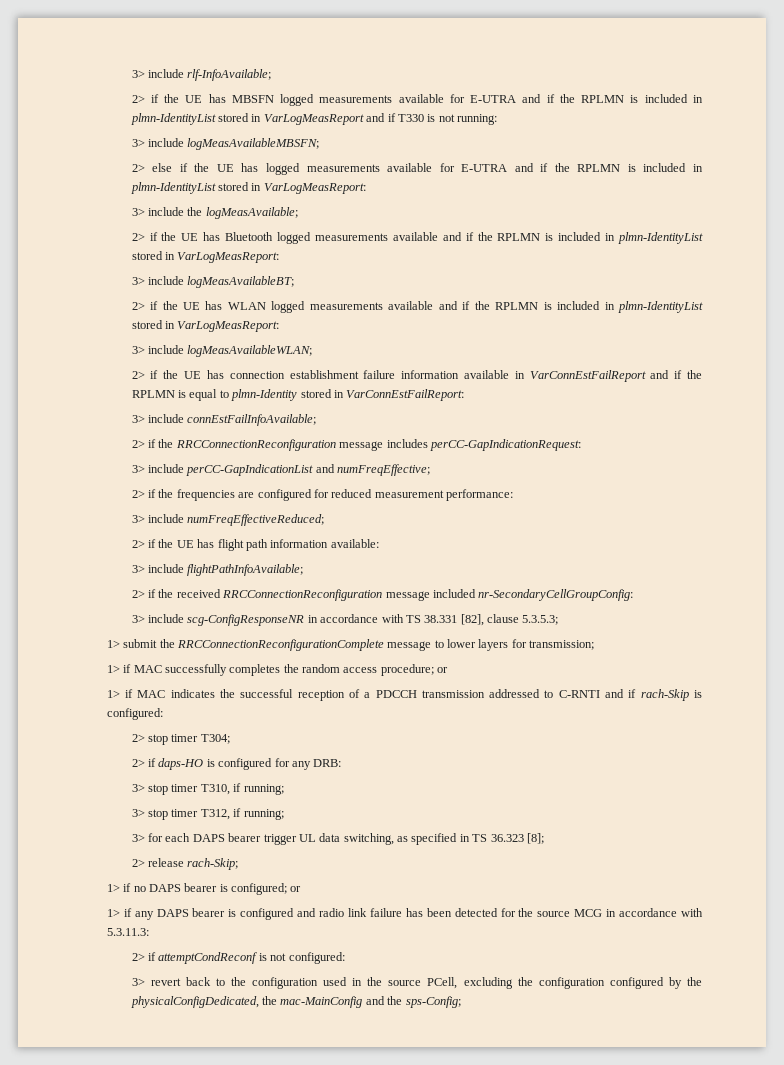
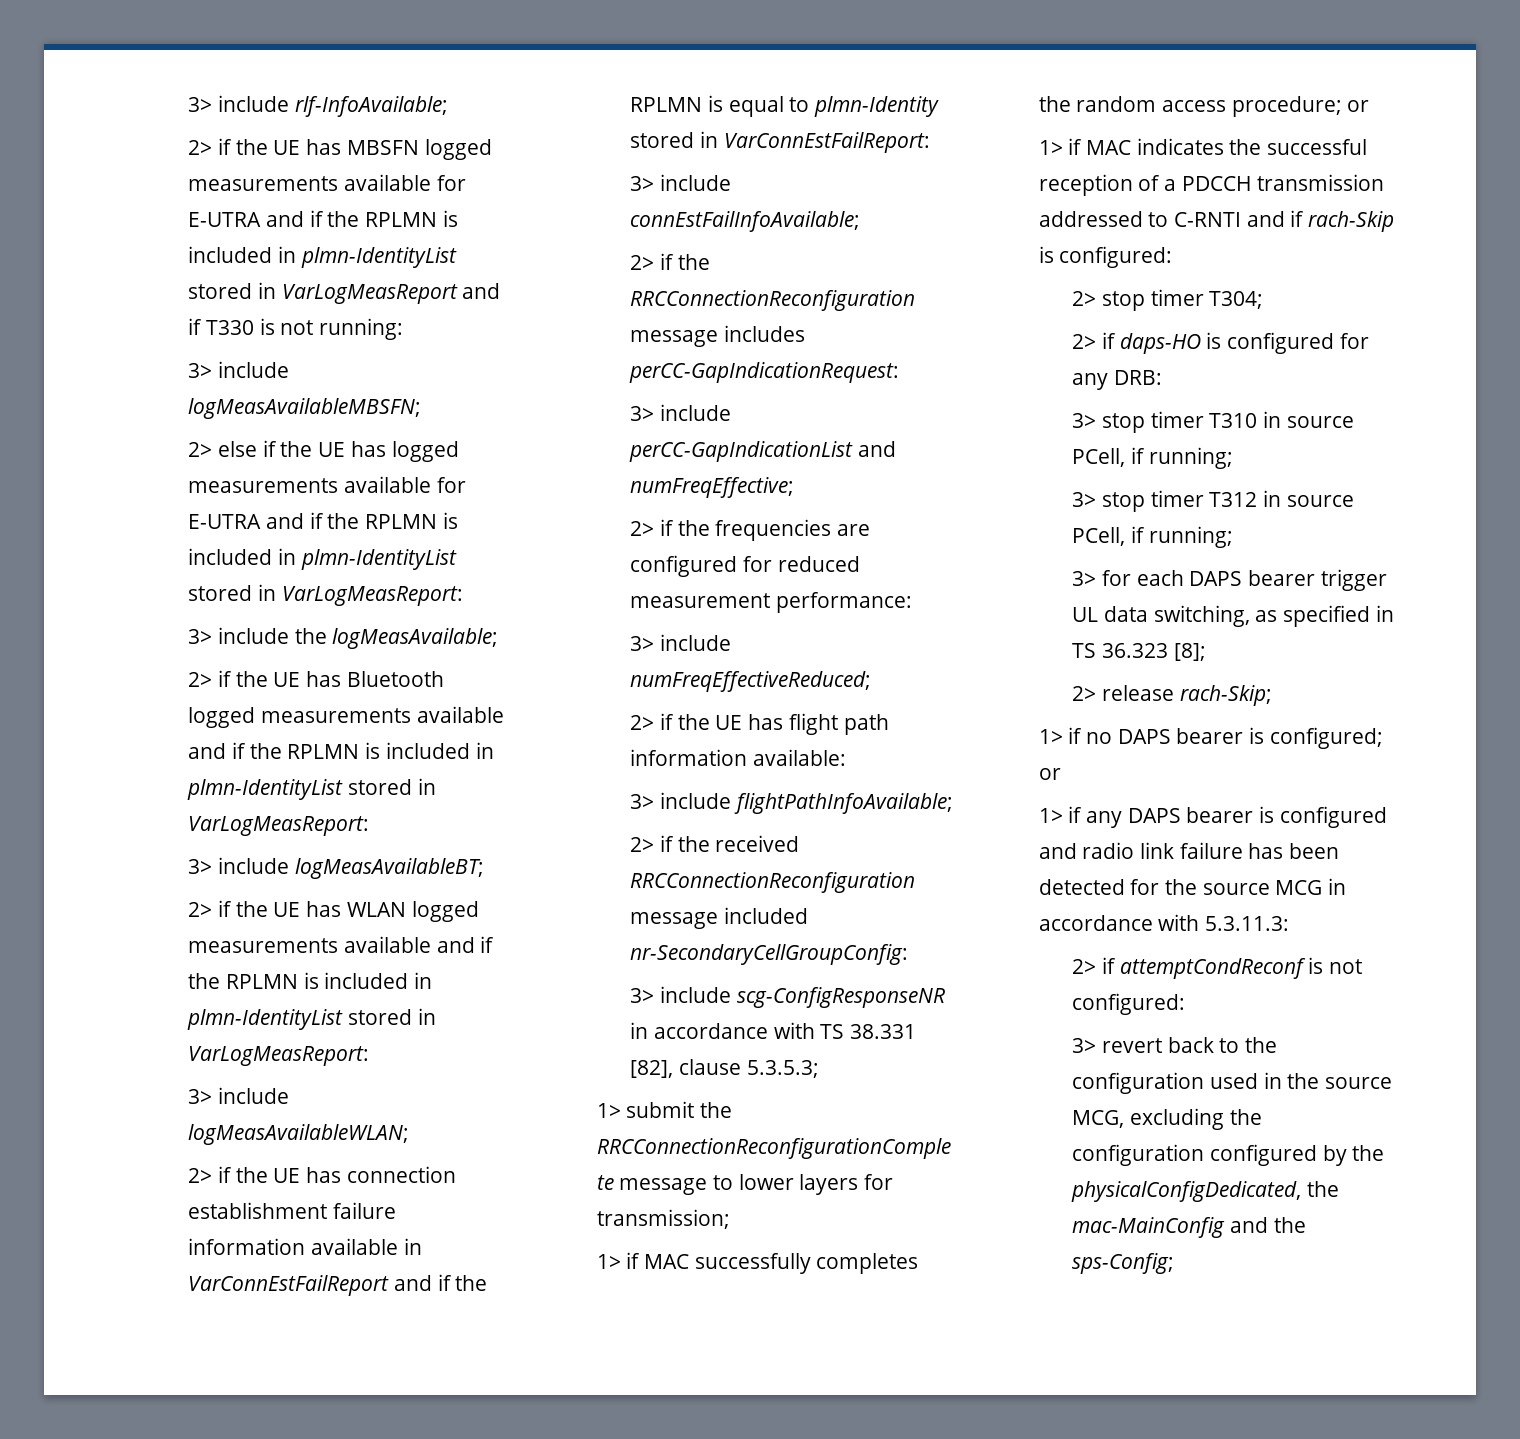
[200,784,230,795] T310, -> [1209,411,1354,428] [1072,448,1126,467] T310 in source PCell,
[200,809,230,820] T312, -> [1209,490,1354,507] [1072,527,1126,546] T312 in source PCell,
[427,977,458,989] PCell, -> [1072,1110,1125,1128] MCG,

